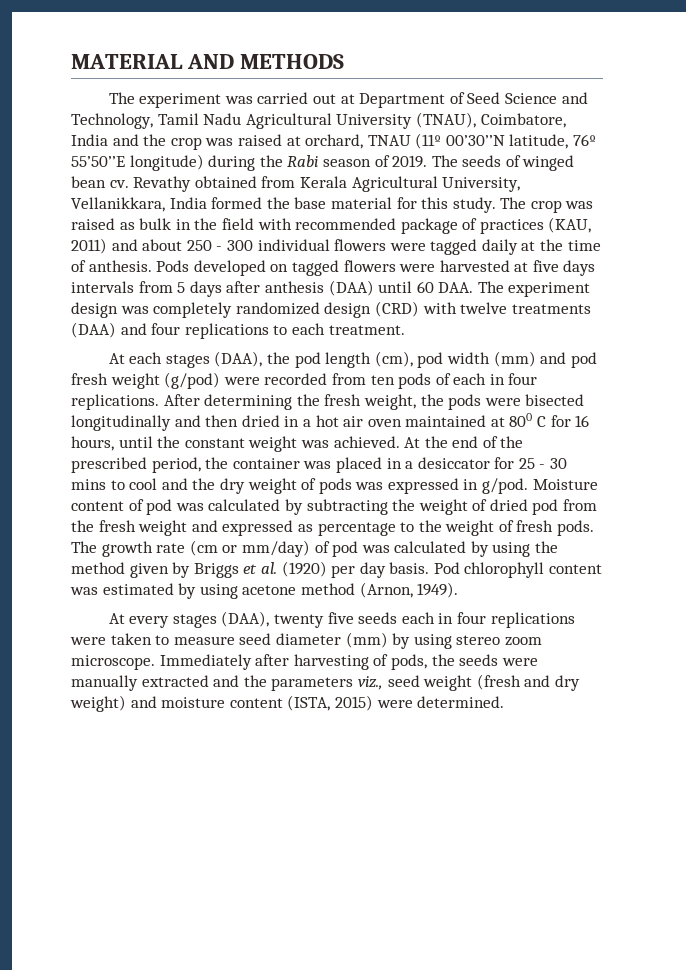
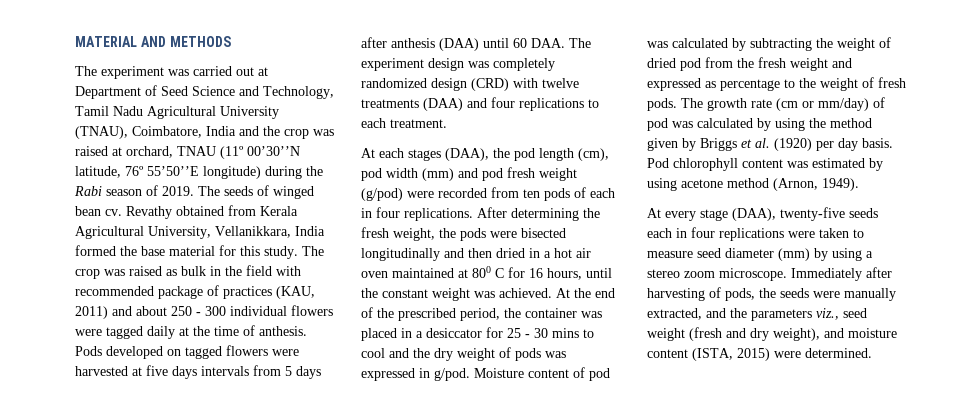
[172,611,354,628] stages (DAA), twenty five -> [700,207,845,221] stage (DAA), twenty-five
(452, 641) none -> [866,251,873,258] a
[141,675,209,687] extracted -> [647,308,702,320] extracted,
[70,695,126,712] weight) -> [773,328,820,341] weight),

